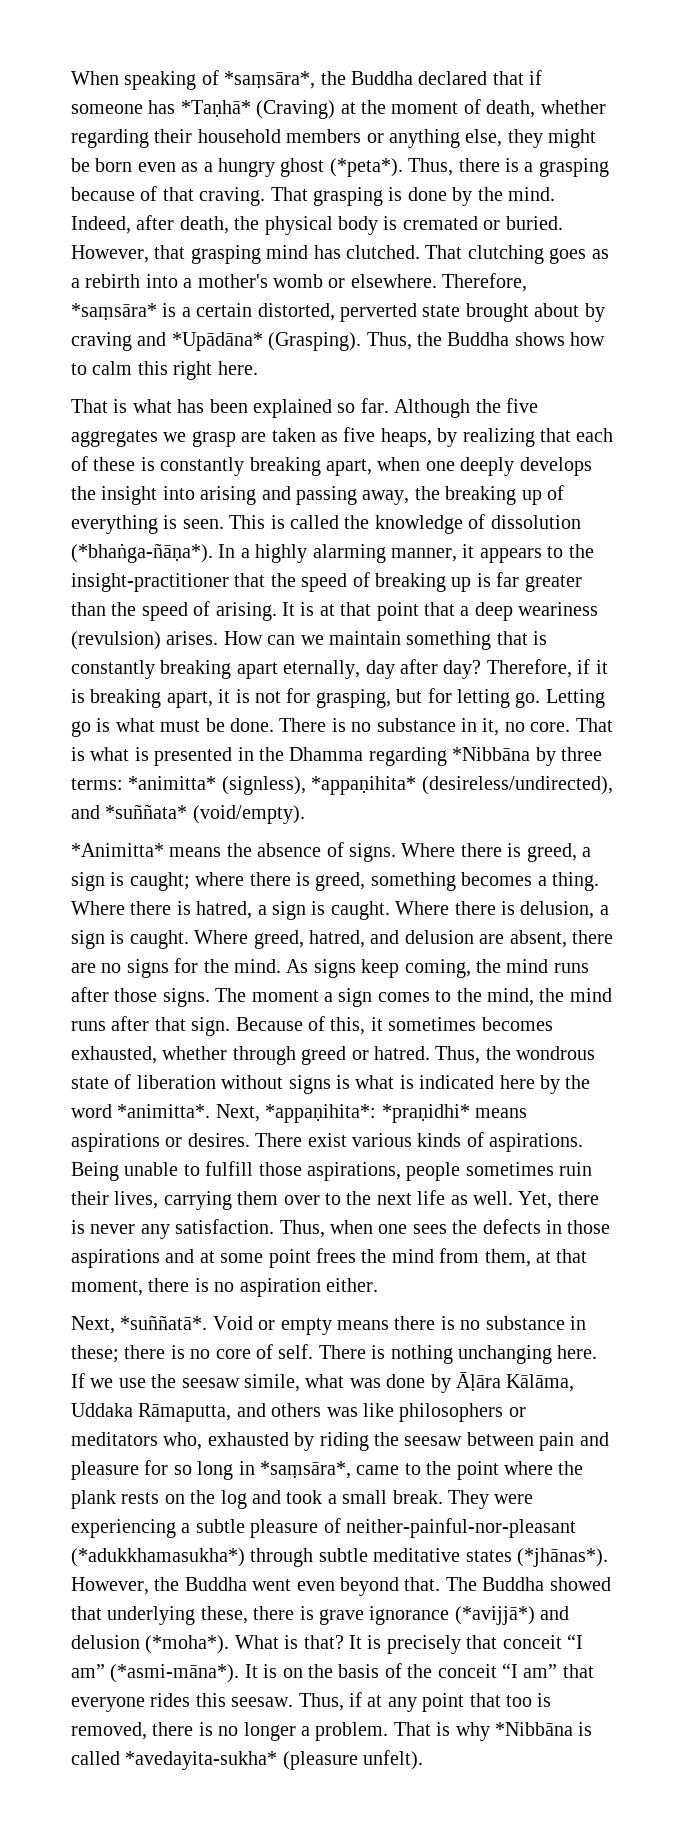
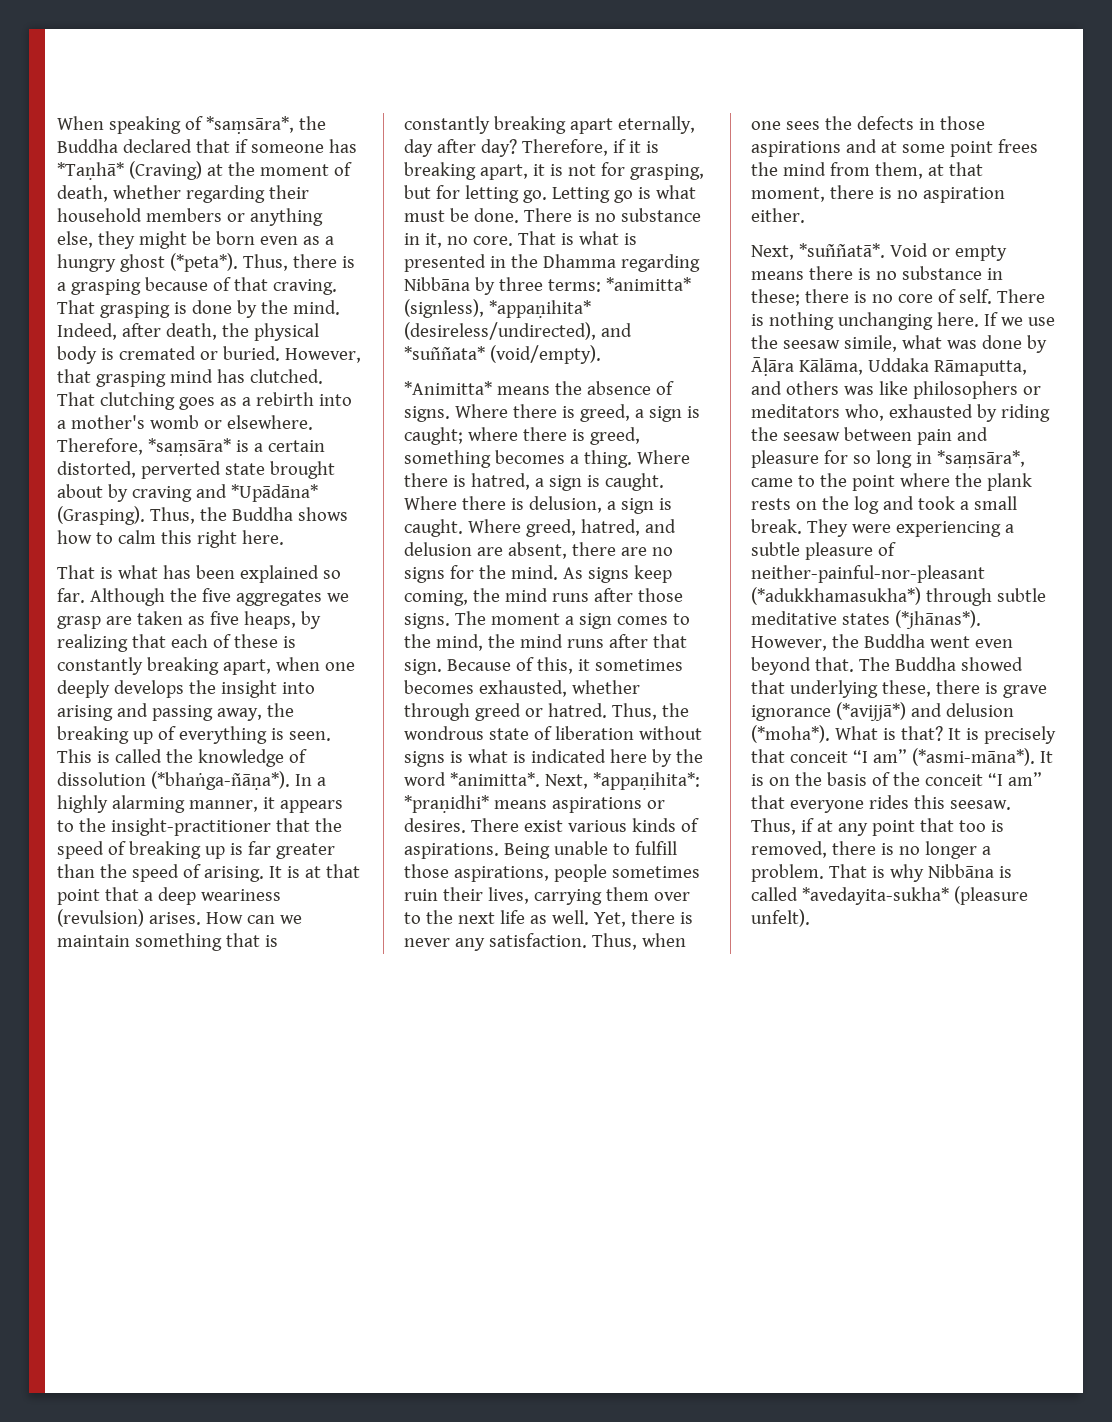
[452,747,531,761] *Nibbāna -> [404,277,470,291] Nibbāna
[494,1722,573,1736] *Nibbāna -> [927,864,994,878] Nibbāna

